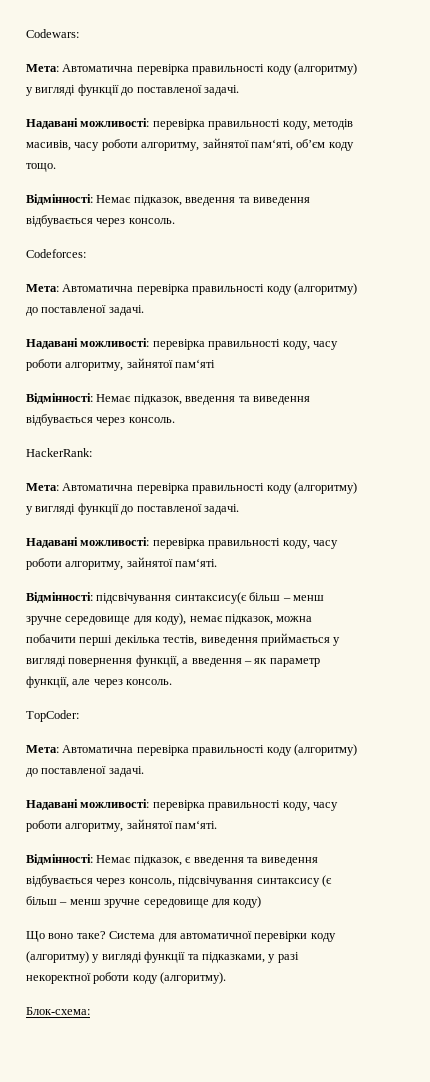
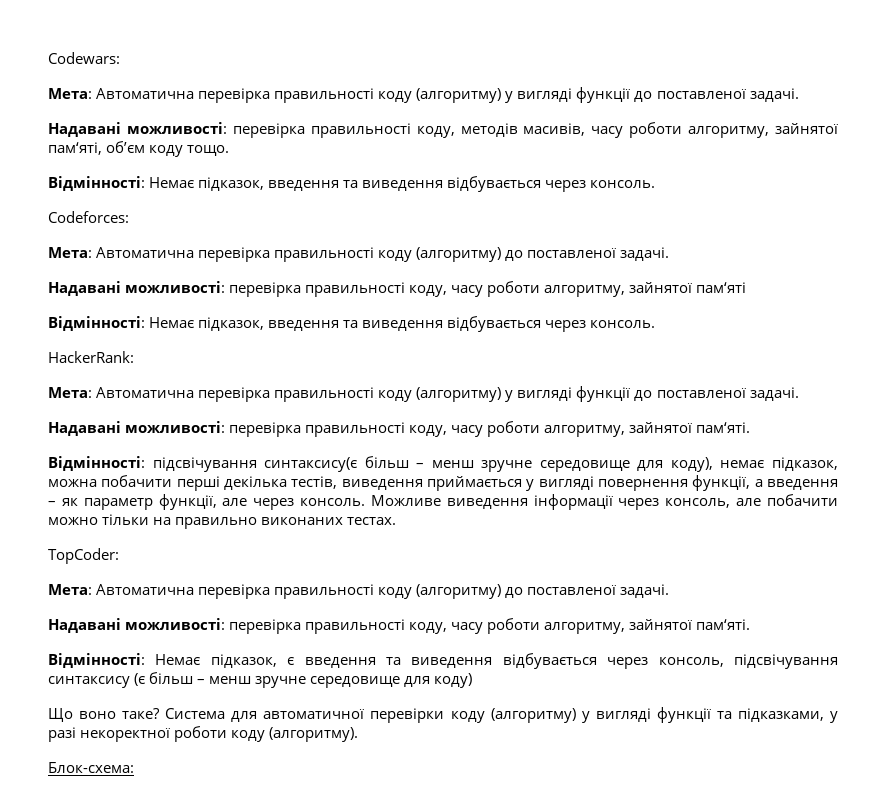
(173, 682) none -> [370,494,838,510] [48,514,397,529] Можливе виведення інформації через консоль, але побачити можно тільки на правильно виконаних тестах.

